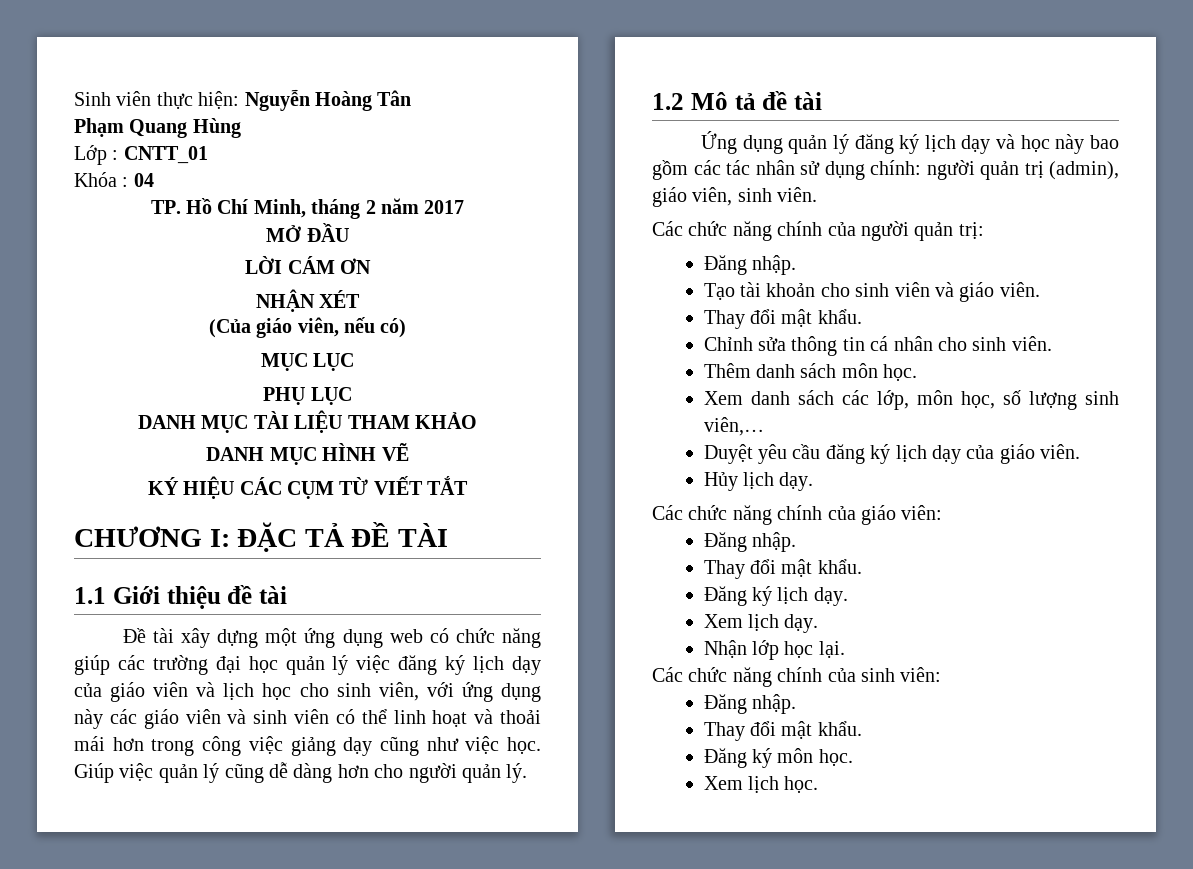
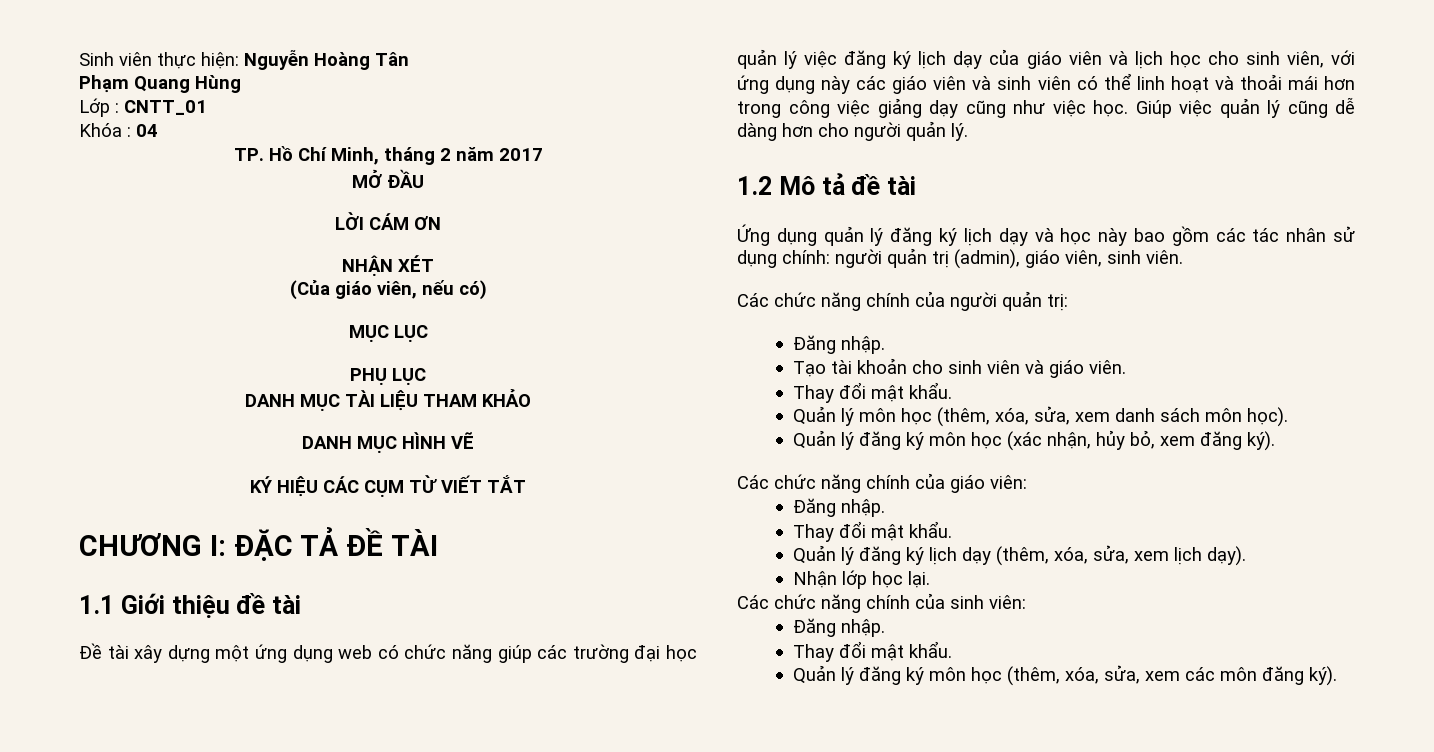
[703,336,1052,356] [703,363,918,381] [703,390,1119,410] [703,417,764,436] [703,444,1081,464] [703,472,814,491] Chỉnh sửa thông tin cá nhân cho sinh viên. // Thêm danh sách môn học. // Xem danh sách các lớp, môn học, số lượng sinh viên,… // Duyệt yêu cầu đăng ký lịch dạy của giáo viên. // Hủy lịch dạy. -> [793,406,1289,427] [793,430,1276,451] Quản lý môn học (thêm, xóa, sửa, xem danh sách môn học). // Quản lý đăng ký môn học (xác nhận, hủy bỏ, xem đăng ký).
[703,586,848,606] [703,614,819,633] Đăng ký lịch dạy. // Xem lịch dạy. -> [793,545,1247,566] Quản lý đăng ký lịch dạy (thêm, xóa, sửa, xem lịch dạy).
[703,748,853,768] [703,776,819,793] Đăng ký môn học. // Xem lịch học. -> [793,665,1338,686] Quản lý đăng ký môn học (thêm, xóa, sửa, xem các môn đăng ký).

